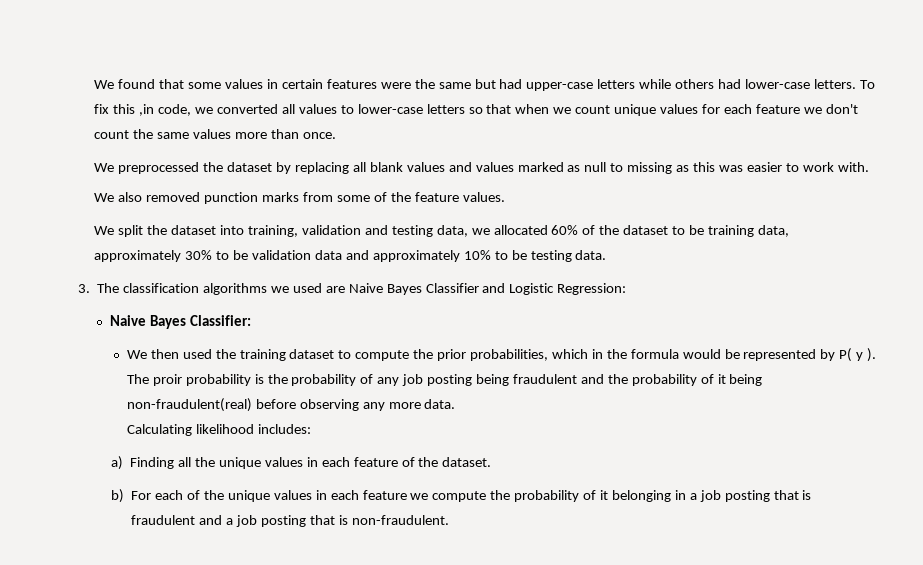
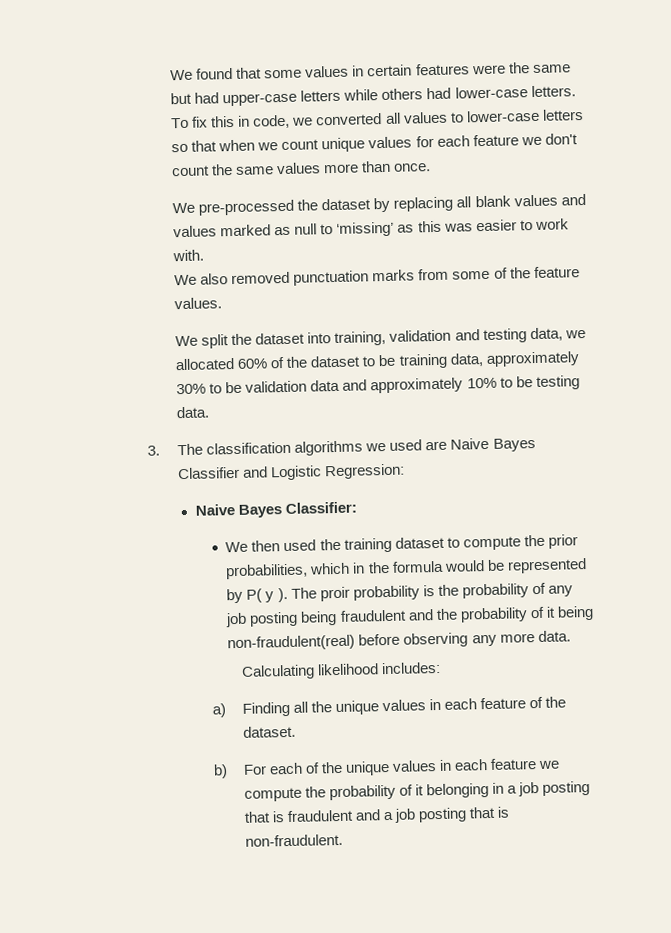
[139,104,155,116] ,in -> [238,115,251,127] in
[118,162,200,174] preprocessed -> [198,199,295,216] pre-processed
[627,162,673,174] missing -> [336,221,395,237] ‘missing’
[204,192,259,204] punction -> [293,270,370,286] punctuation

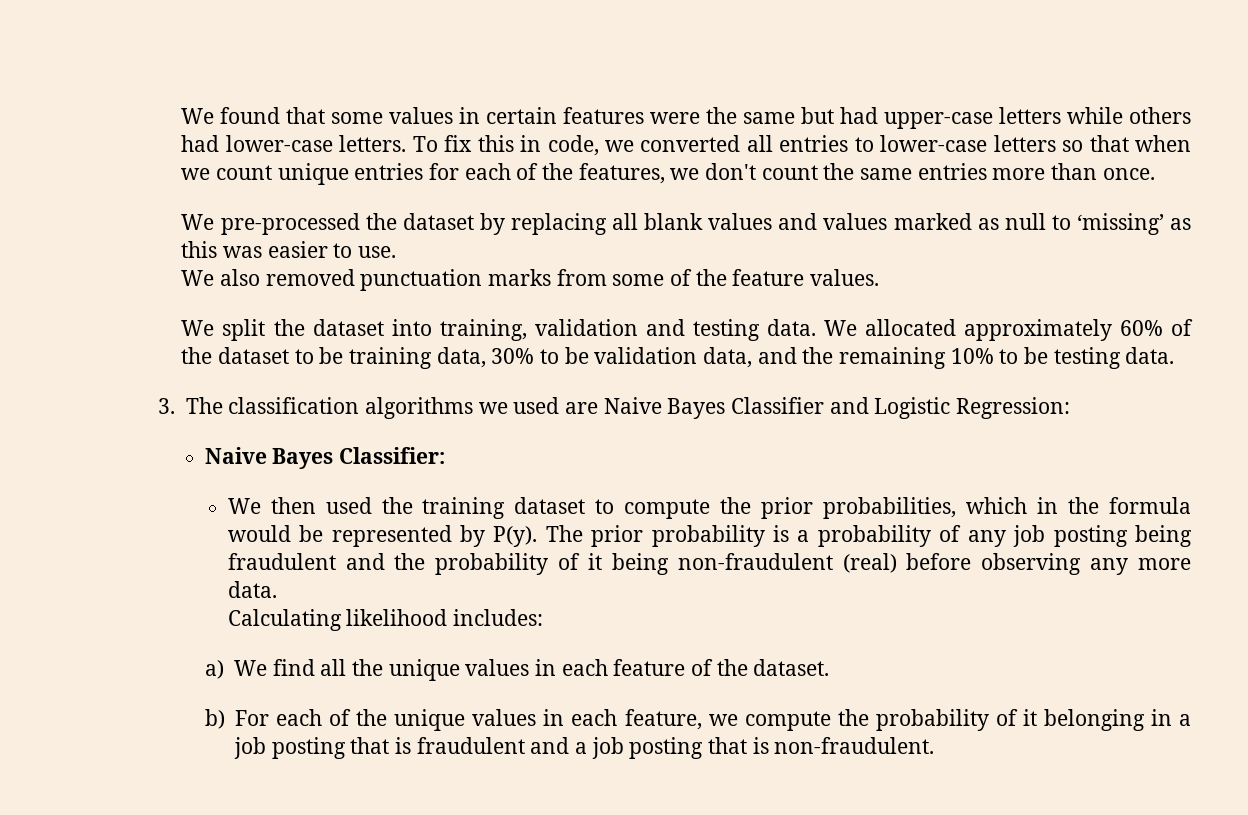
[402,111,448,124] values -> [779,135,849,152] entries
[368,136,413,149] values -> [354,163,424,180] entries
[472,134,519,147] feature -> [516,163,665,184] of the features,
[276,162,322,175] values -> [917,163,987,180] entries
[534,218,569,230] [172,249,205,262] work with. -> [358,246,397,258] use.
[529,327,586,342] [175,357,236,371] data, we allocated -> [766,319,1112,341] data. We allocated approximately
[485,351,580,367] approximately -> (486, 357) none
[310,377,464,394] data and approximately -> [703,347,947,369] data, and the remaining
[246,586,350,603] P( y ). The proir -> [493,525,644,547] P(y). The prior
[437,584,459,596] the -> [797,530,810,542] a
[227,634,356,652] non-fraudulent(real) -> [677,553,897,573] non-fraudulent (real)
[241,701,290,717] Finding -> [234,659,315,676] We find
[490,758,538,770] feature -> [624,709,702,730] feature,

